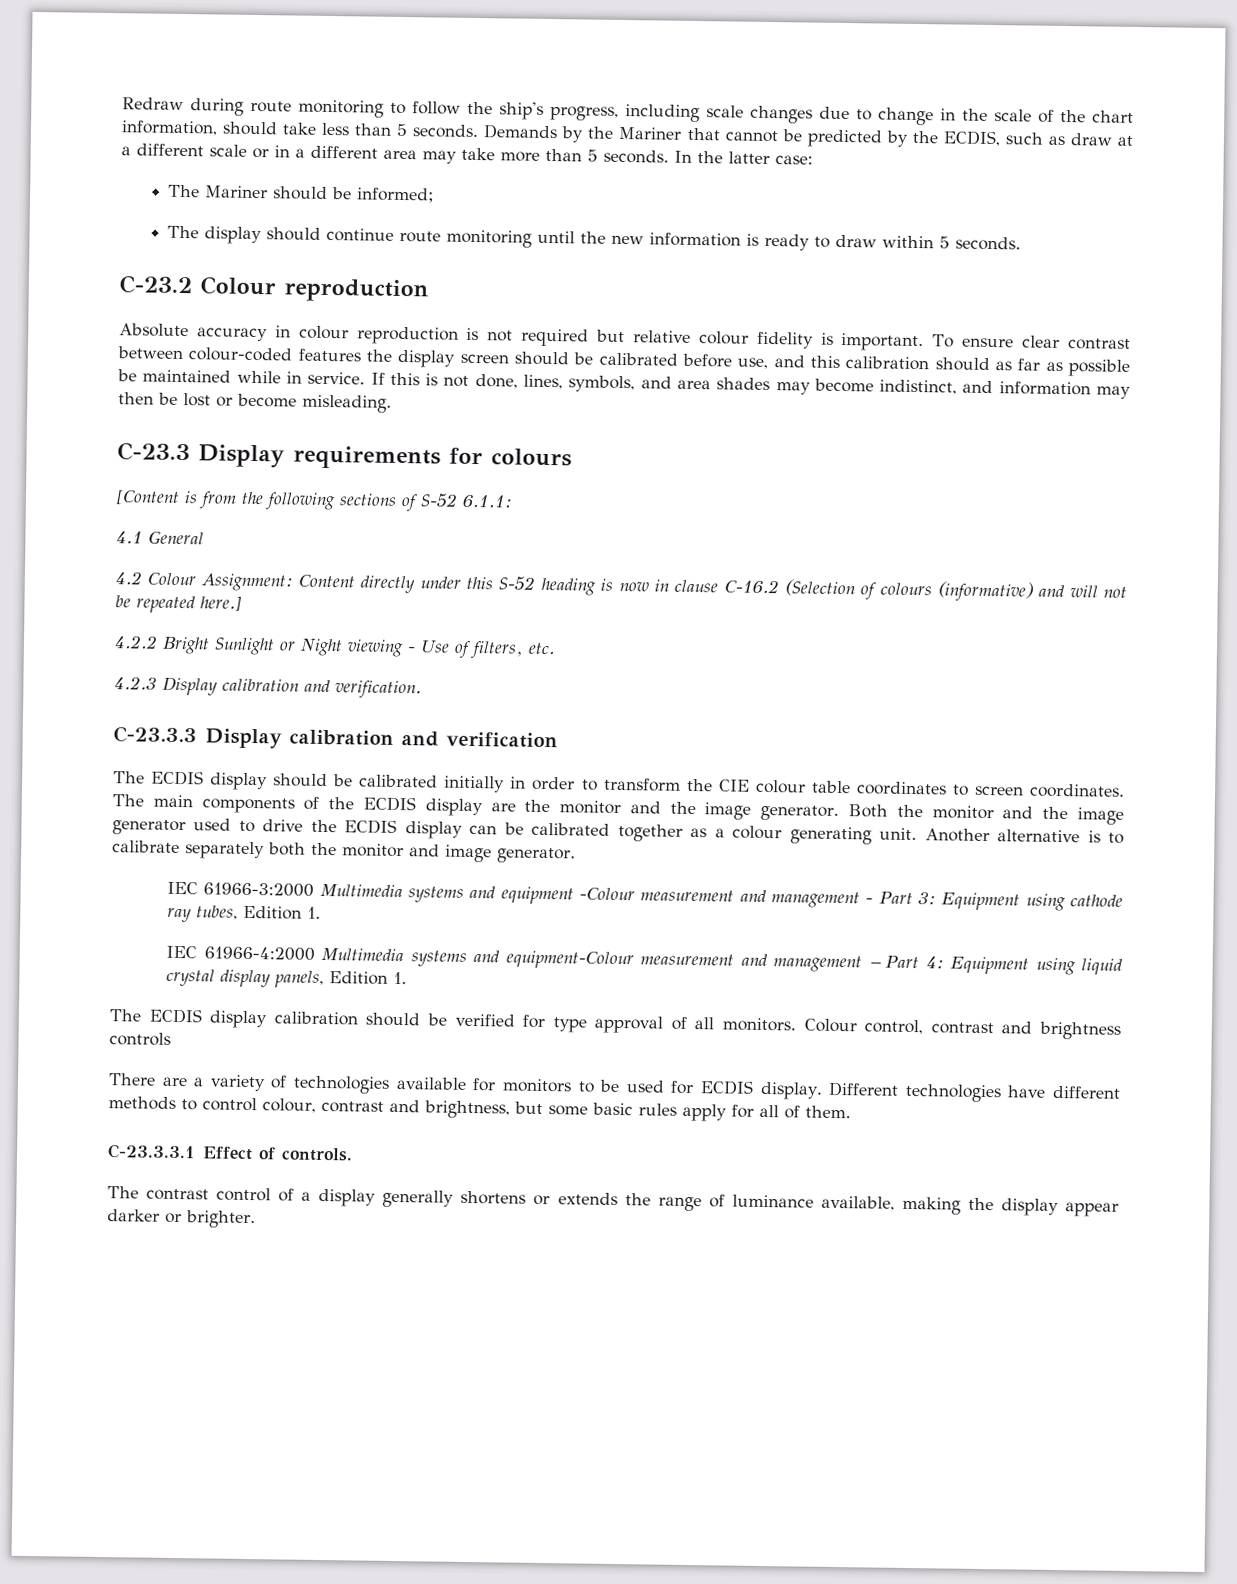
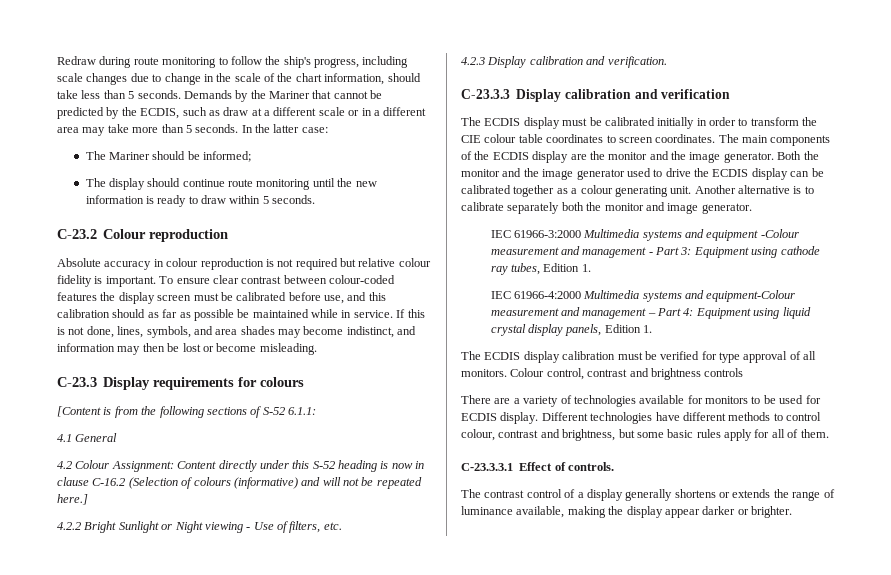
[513,351,569,366] should -> [193,293,219,301] must
[273,773,329,788] should -> [562,118,588,126] must
[365,1012,421,1027] should -> [617,352,643,360] must

